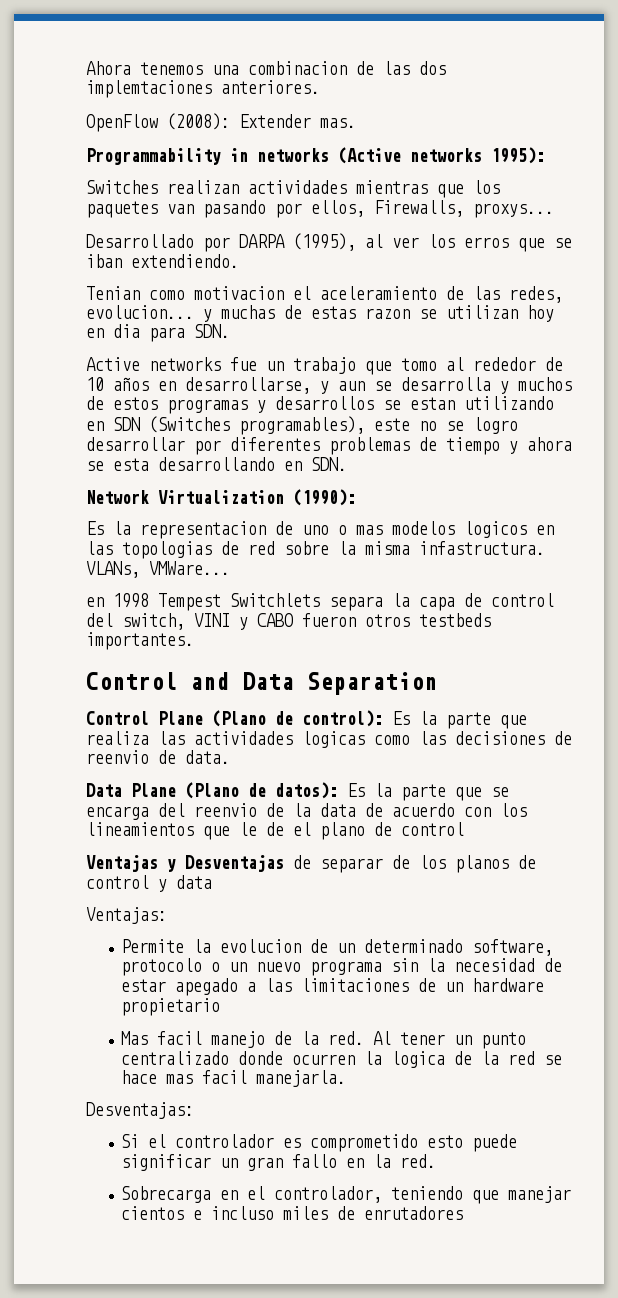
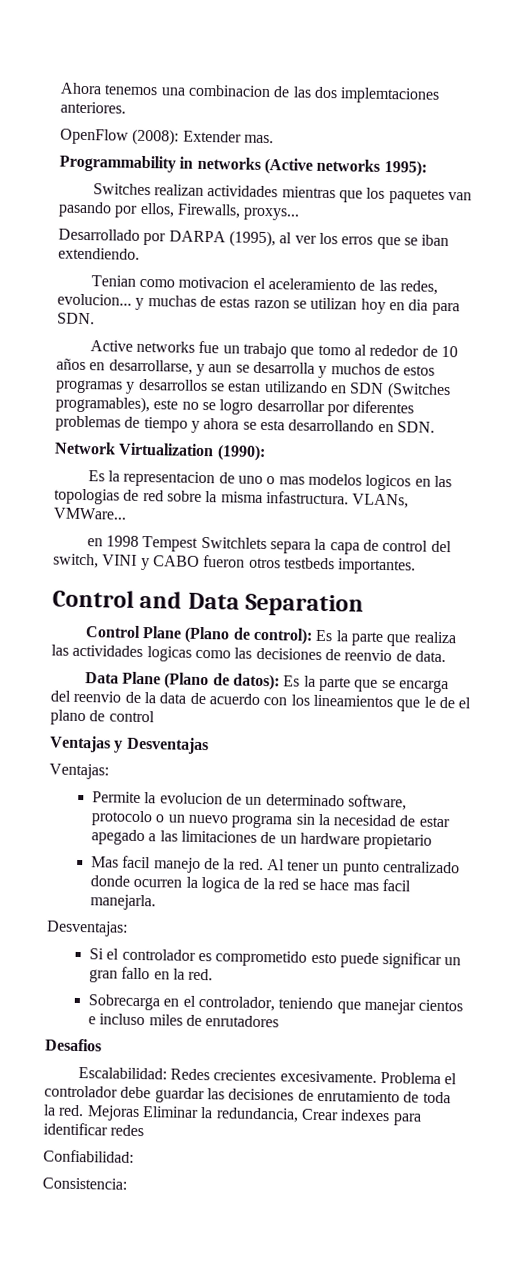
[293,855,536,873] [86,875,212,892] de separar de los planos de control y data -> (209, 745) none
(464, 1213) none -> [45,1038,102,1052] [77,1067,458,1085] [44,1085,451,1104] [43,1104,422,1126] [43,1122,145,1137] [43,1149,134,1163] [42,1177,127,1190] // Desafios // Escalabilidad: Redes crecientes excesivamente. Problema el controlador debe guardar las decisiones de enrutamiento de toda la red. Mejoras Eliminar la redundancia, Crear indexes para identificar redes // Confiabilidad: // Consistencia:

